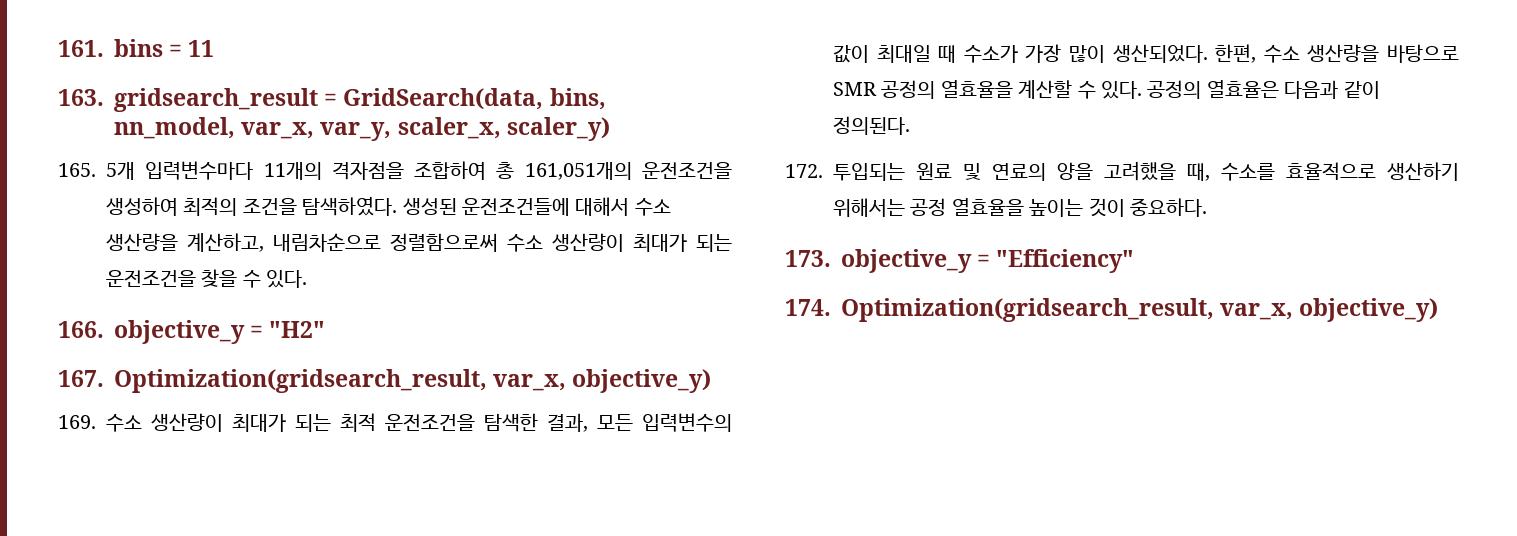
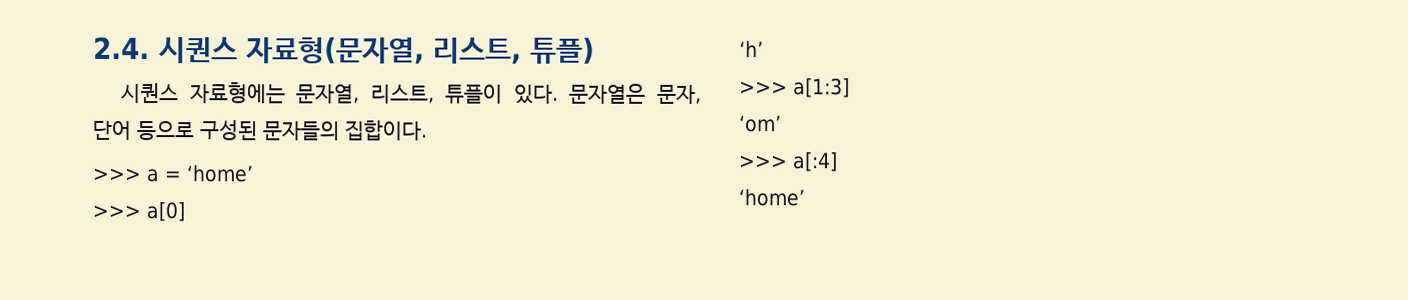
[58,39,215,57] [58,88,606,112] [114,117,610,141] [58,161,732,180] [106,196,671,216] [106,233,732,252] [106,269,308,288] [58,320,326,344] [58,369,712,393] [58,413,732,432] [833,44,1459,63] [833,80,1380,99] [833,116,910,135] [785,161,1459,181] [833,198,1207,217] [785,249,1135,273] [785,298,1439,322] 161. bins = 11 // 163. gridsearch_result = GridSearch(data, bins, nn_model, var_x, var_y, scaler_x, scaler_y) // 165. 5개 입력변수마다 11개의 격자점을 조합하여 총 161,051개의 운전조건을 생성하여 최적의 조건을 탐색하였다. 생성된 운전조건들에 대해서 수소 생산량을 계산하고, 내림차순으로 정렬함으로써 수소 생산량이 최대가 되는 운전조건을 찾을 수 있다. // 166. objective_y = "H2" // 167. Optimization(gridsearch_result, var_x, objective_y) // 169. 수소 생산량이 최대가 되는 최적 운전조건을 탐색한 결과, 모든 입력변수의 값이 최대일 때 수소가 가장 많이 생산되었다. 한편, 수소 생산량을 바탕으로 SMR 공정의 열효율을 계산할 수 있다. 공정의 열효율은 다음과 같이 정의된다. // 172. 투입되는 원료 및 연료의 양을 고려했을 때, 수소를 효율적으로 생산하기 위해서는 공정 열효율을 높이는 것이 중요하다. // 173. objective_y = "Efficiency" // 174. Optimization(gridsearch_result, var_x, objective_y) -> [93,36,596,65] [120,81,703,104] [93,119,428,141] [92,165,253,183] [92,202,185,222] [739,41,764,58] [739,78,850,98] [739,115,782,133] [738,152,837,172] [738,189,805,207] 2.4. 시퀀스 자료형(문자열, 리스트, 튜플) // 시퀀스 자료형에는 문자열, 리스트, 튜플이 있다. 문자열은 문자, 단어 등으로 구성된 문자들의 집합이다. // >>> a = ‘home’ // >>> a[0] // ‘h’ // >>> a[1:3] // ‘om’ // >>> a[:4] // ‘home’

